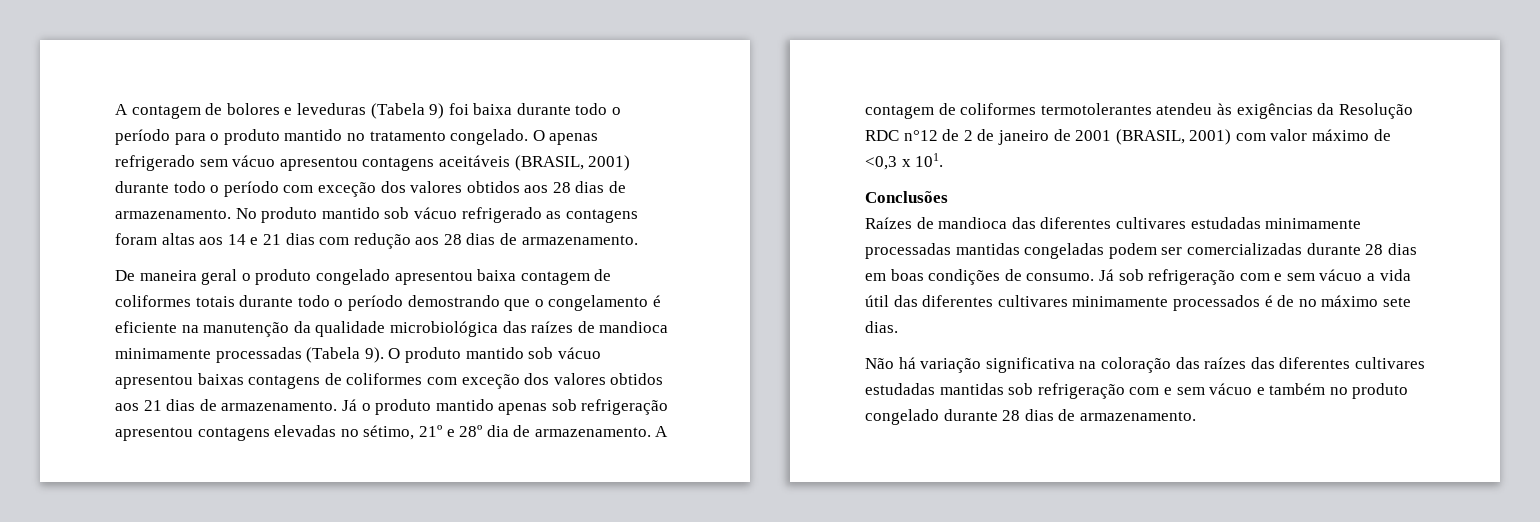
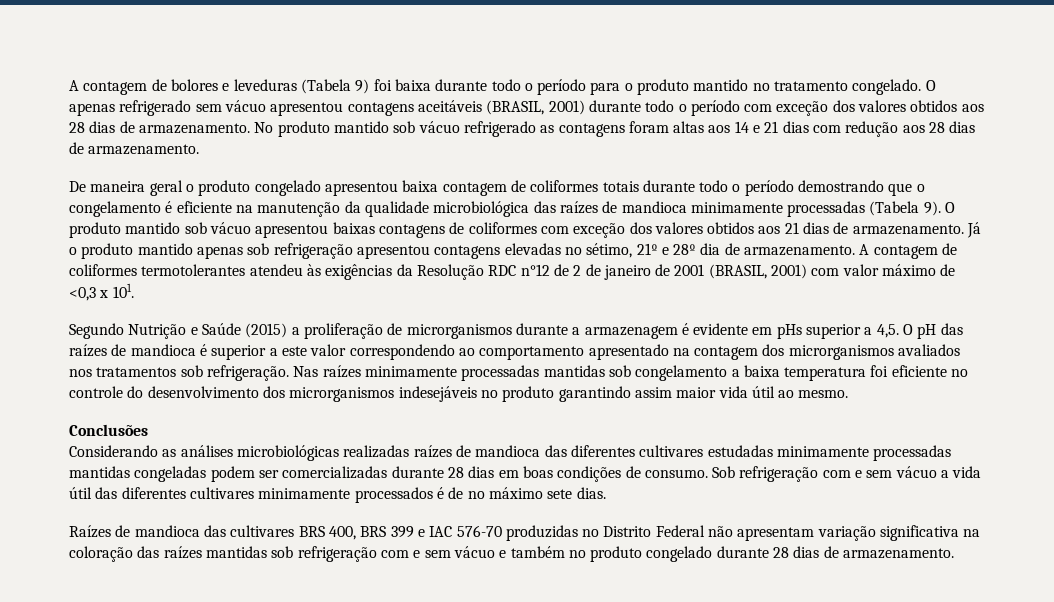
[865,191,948,203] [865,217,912,229] Conclusões // Raízes -> [69,323,963,339] [69,344,961,360] [69,365,969,381] [69,386,849,402] [69,424,148,436] [69,445,452,461] Segundo Nutrição e Saúde (2015) a proliferação de microrganismos durante a armazenagem é evidente em pHs superior a 4,5. O pH das raízes de mandioca é superior a este valor correspondendo ao comportamento apresentado na contagem dos microrganismos avaliados nos tratamentos sob refrigeração. Nas raízes minimamente processadas mantidas sob congelamento a baixa temperatura foi eficiente no controle do desenvolvimento dos microrganismos indesejáveis no produto garantindo assim maior vida útil ao mesmo. // Conclusões // Considerando as análises microbiológicas realizadas raízes
[1098,269,1144,281] Já sob -> [712,466,736,478] Sob
[865,357,916,369] Não há -> [69,525,815,541] Raízes de mandioca das cultivares BRS 400, BRS 399 e IAC 576-70 produzidas no Distrito Federal não apresentam
[1250,357,1425,369] [865,383,935,395] das diferentes cultivares estudadas -> (202, 552) none

